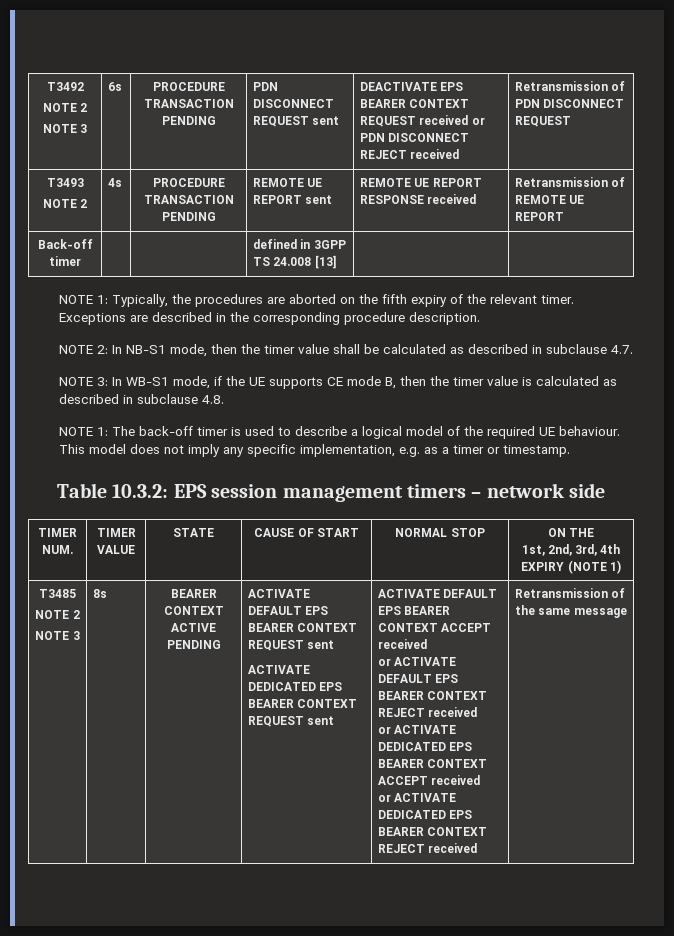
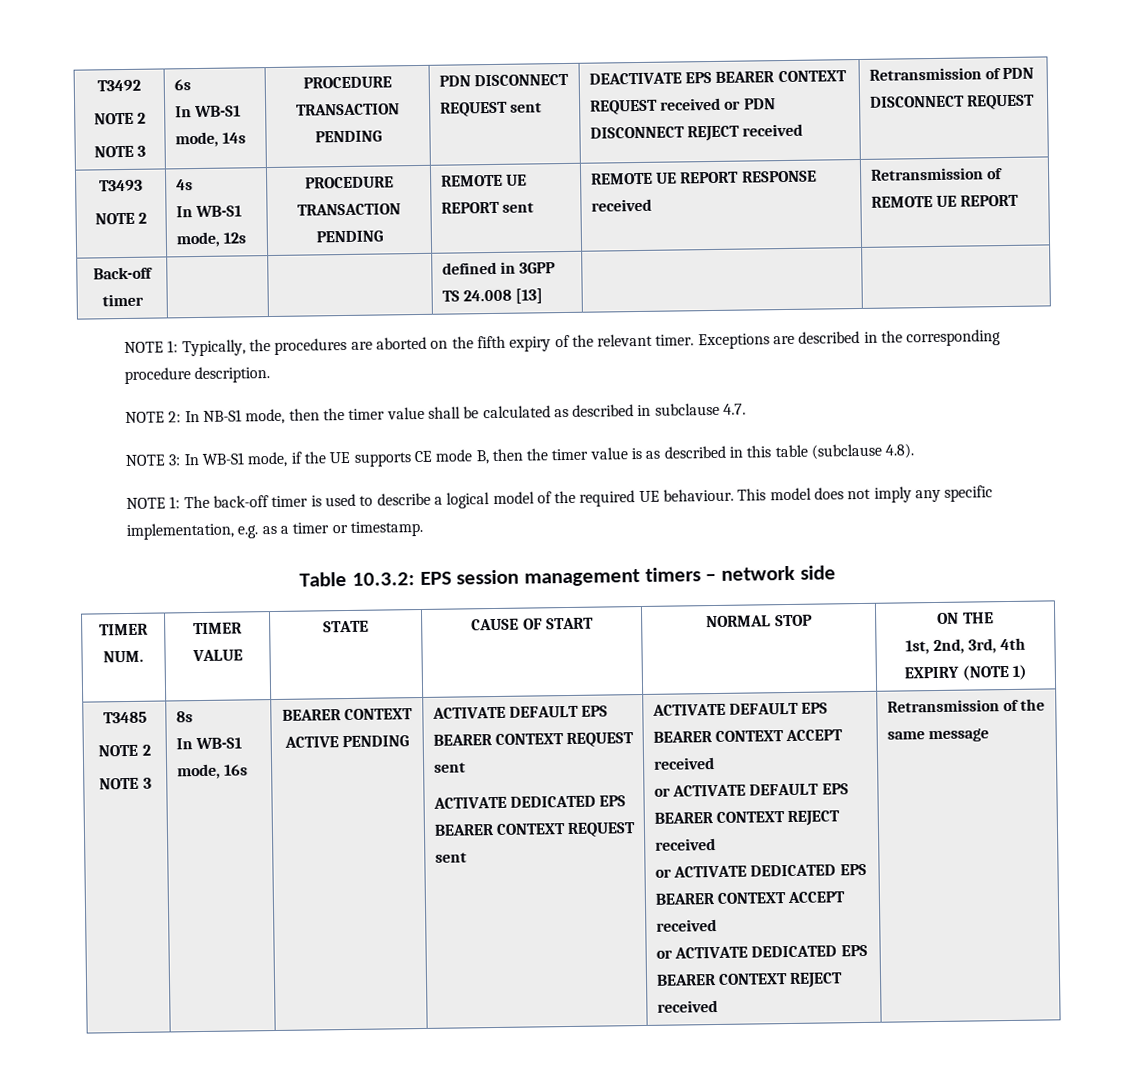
(123, 86) none -> [174,105,241,118] [174,131,246,148] // In WB-S1 mode, 14s
(123, 182) none -> [175,205,242,218] [175,231,246,248] // In WB-S1 mode, 12s
[535,376,617,386] [58,394,224,404] calculated as described in subclause 4.8. -> [645,443,915,460] as described in this table (subclause 4.8).
(108, 593) none -> [175,737,242,750] [176,763,248,780] // In WB-S1 mode, 16s

